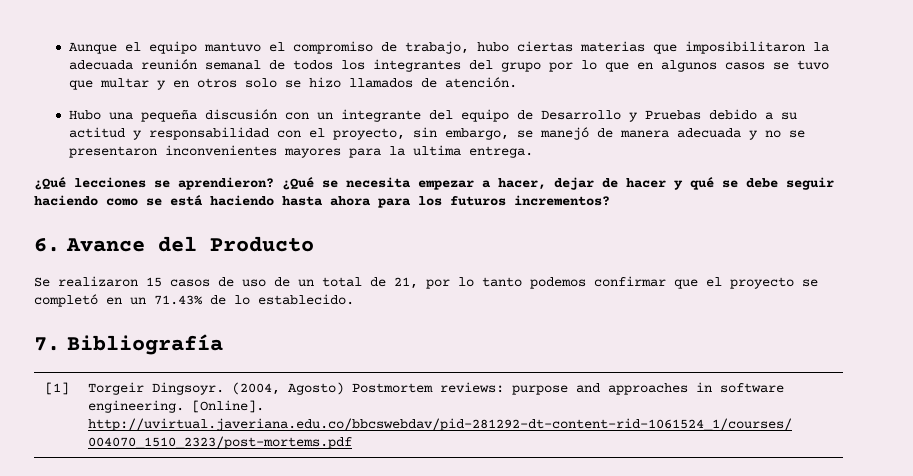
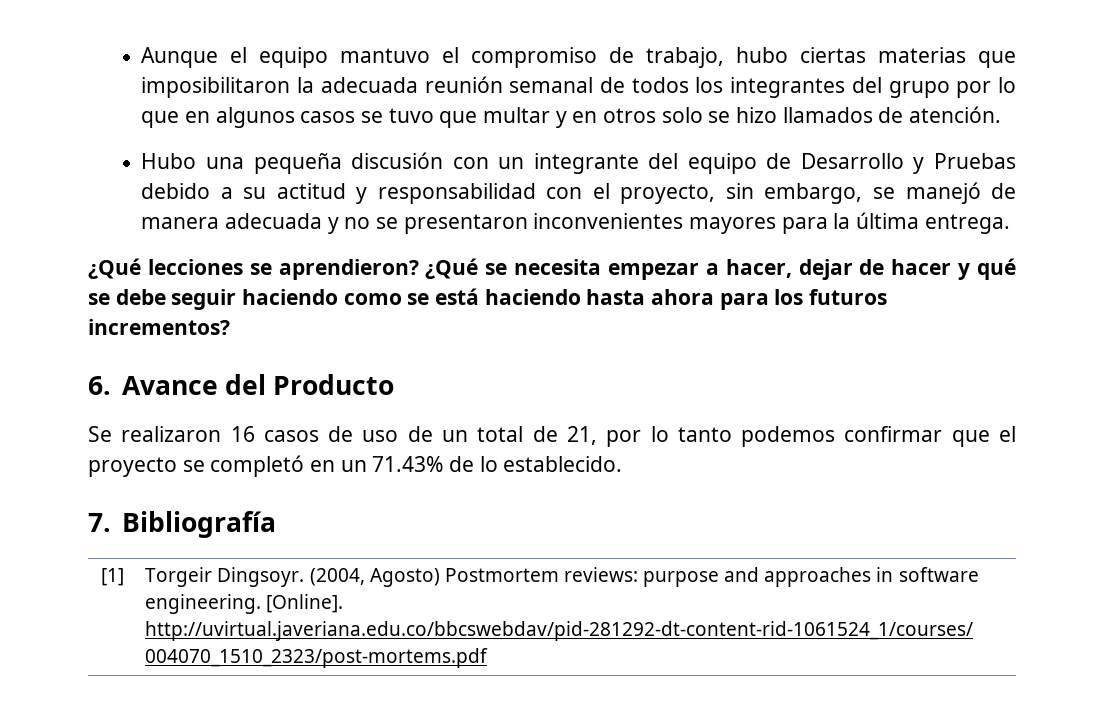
[412,145,461,156] ultima -> [856,212,920,229] última
[146,277,162,287] 15 -> [230,426,255,442] 16

